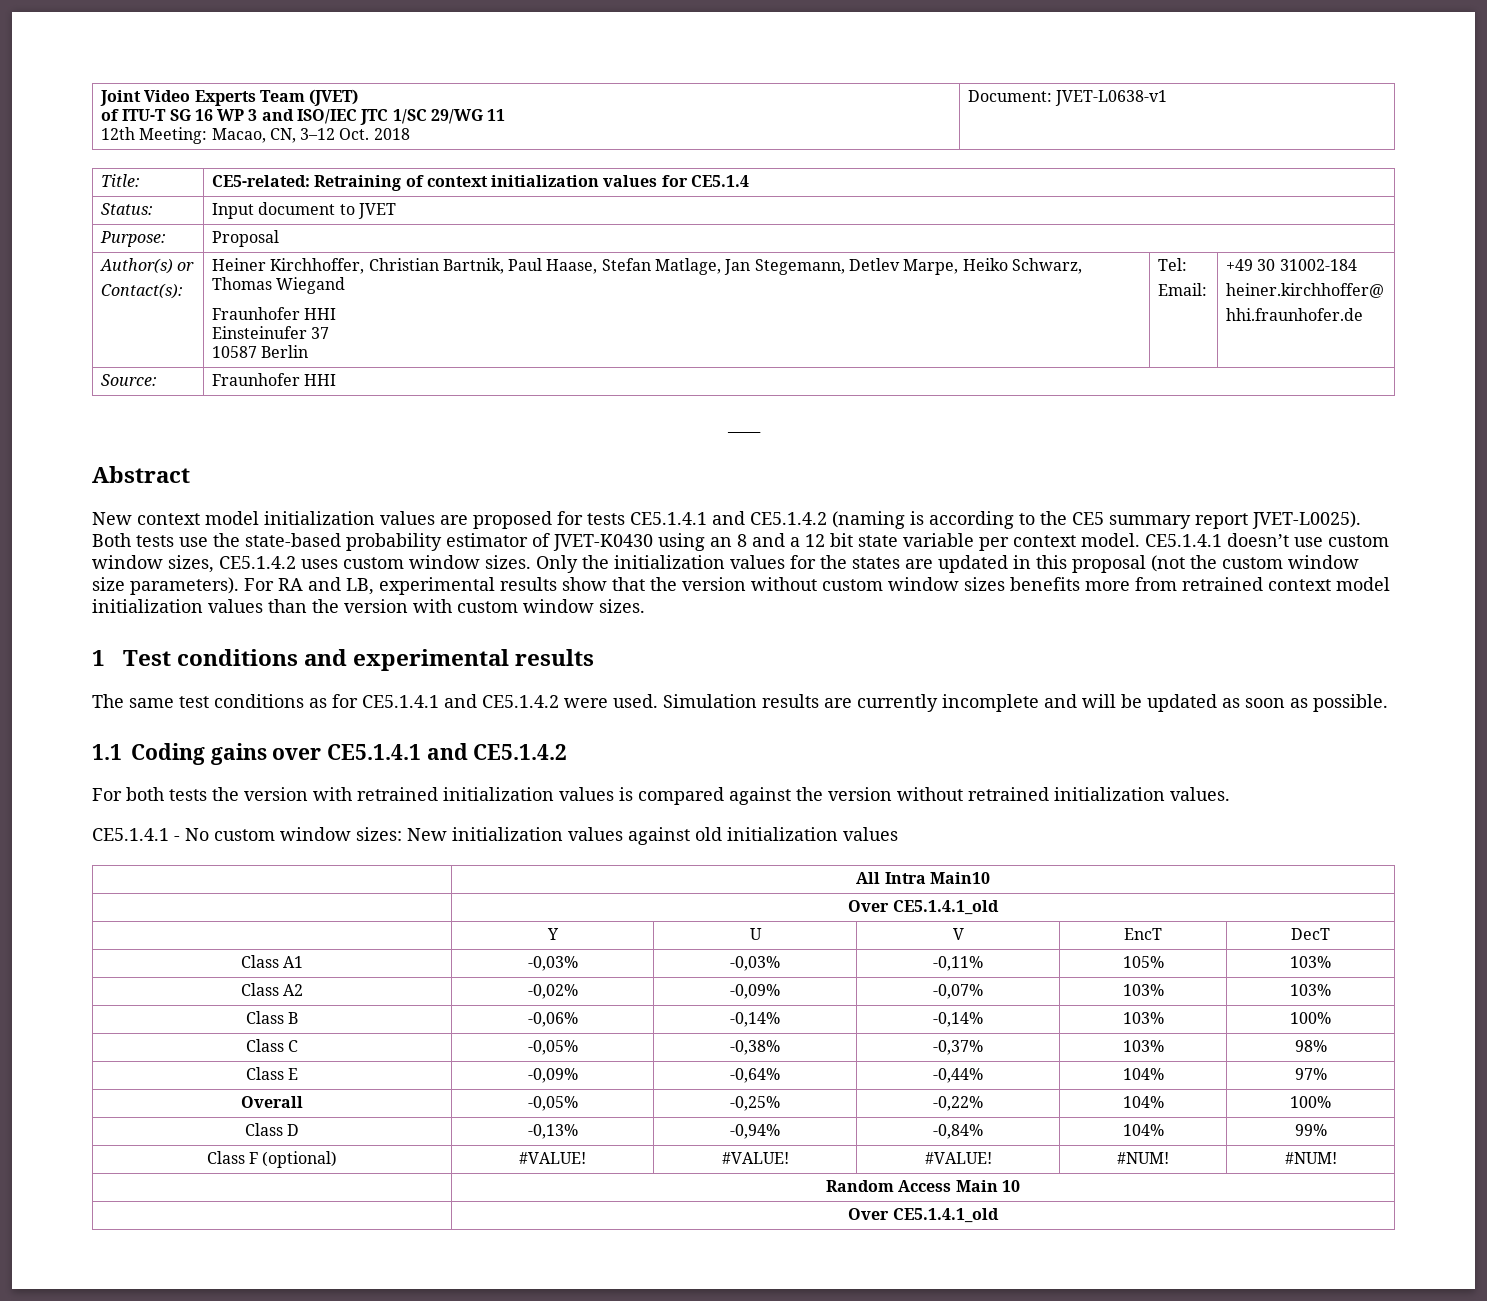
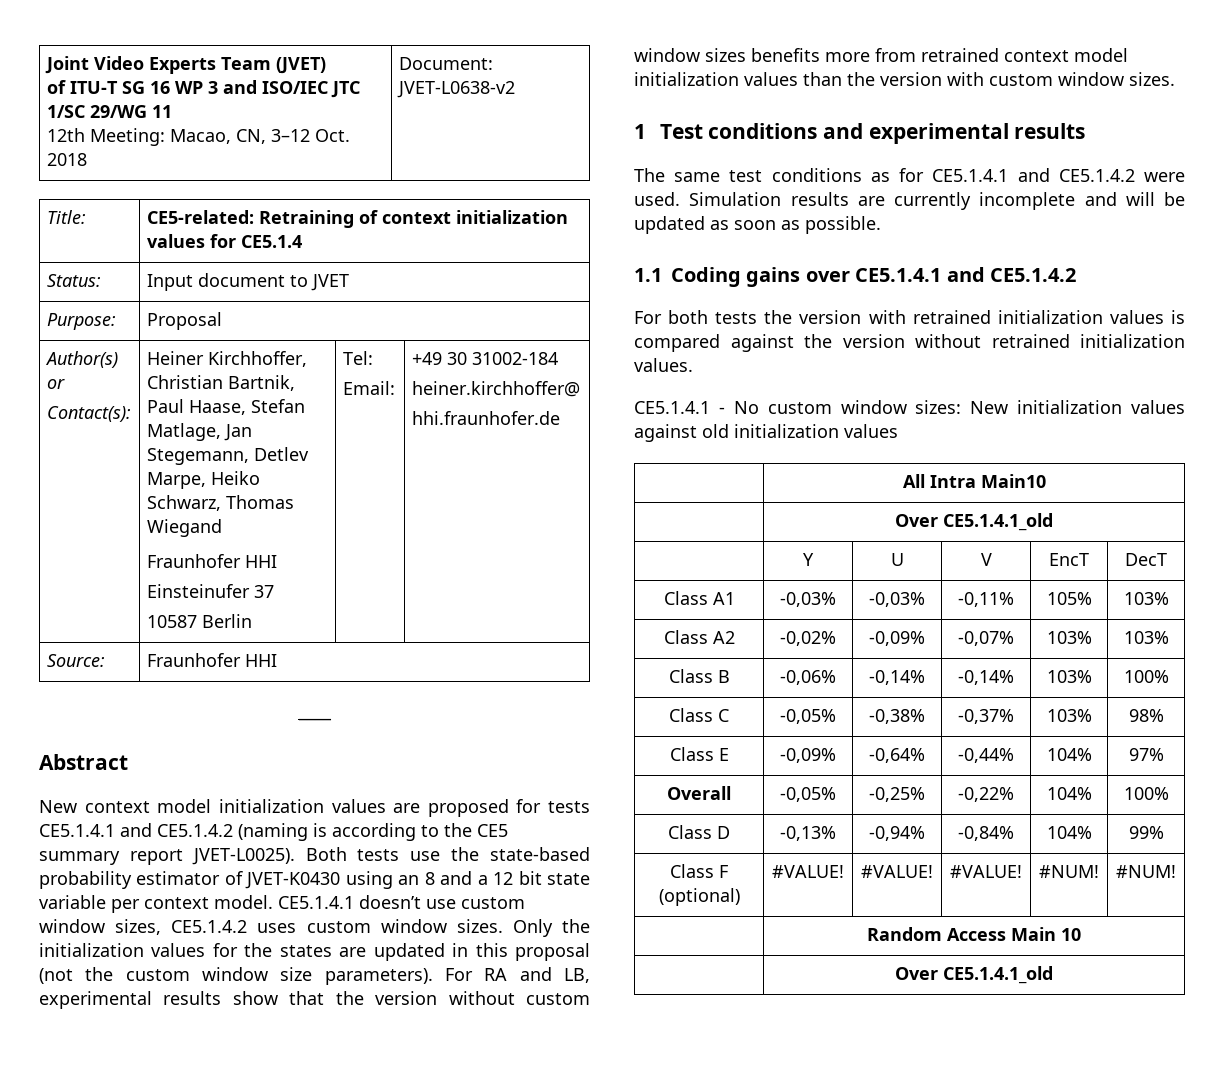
[1055,90,1168,106] JVET-L0638-v1 -> [396,81,515,98] JVET-L0638-v2

